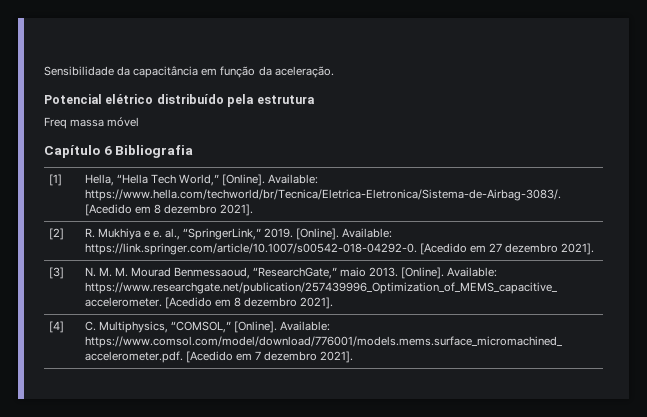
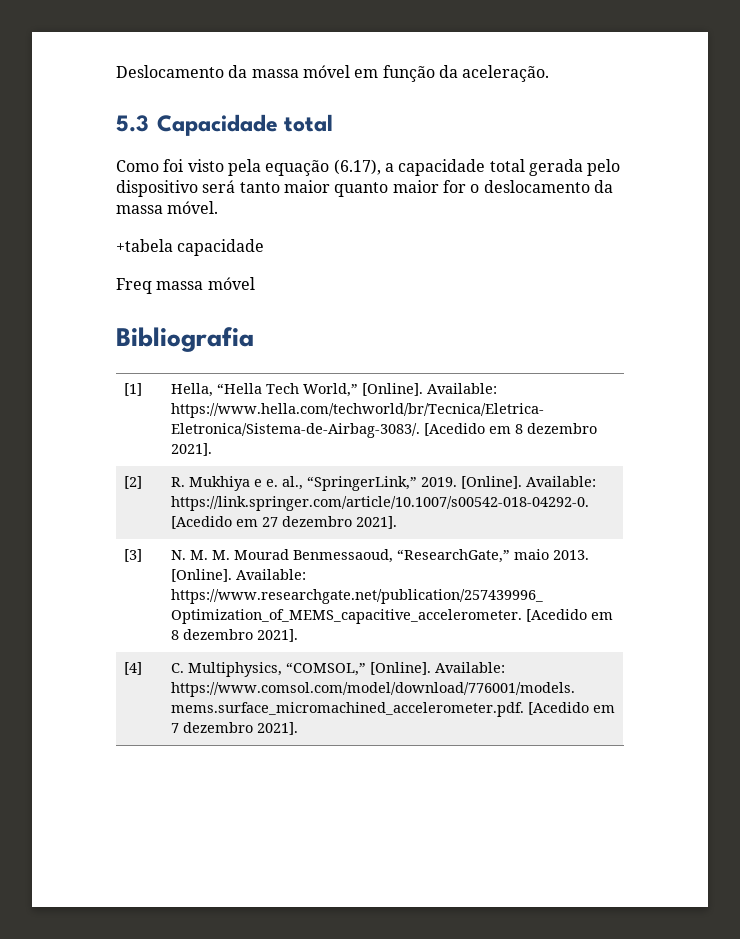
[44,66,199,78] Sensibilidade da capacitância -> [116,65,350,78] Deslocamento da massa móvel
[44,94,315,107] Potencial elétrico distribuído pela estrutura -> [116,114,334,136] [116,159,621,176] [116,180,613,197] [116,201,219,214] [116,239,265,256] 5.3 Capacidade total // Como foi visto pela equação (6.17), a capacidade total gerada pelo dispositivo será tanto maior quanto maior for o deslocamento da massa móvel. // +tabela capacidade
[44,145,112,158] Capítulo 6 -> (255, 283) none

